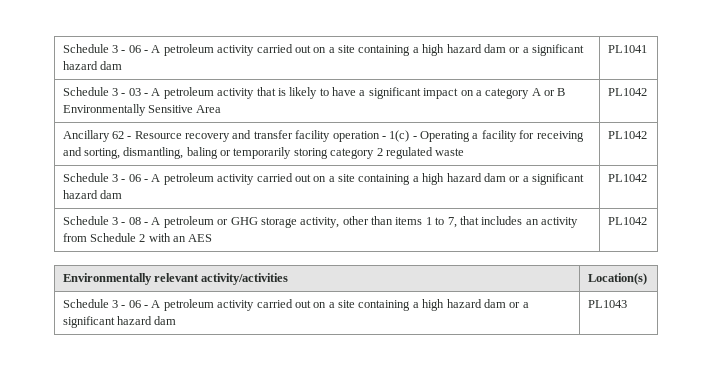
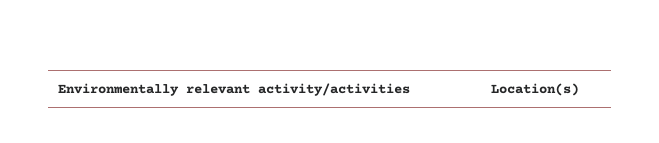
[62,44,585,56] [62,61,122,70] [607,45,647,53] [62,87,566,99] [62,104,222,116] [607,88,647,96] [62,130,584,142] [62,147,465,159] [607,131,647,139] [62,173,585,185] [62,190,122,199] [607,174,647,182] [62,216,579,228] [62,233,213,242] [607,217,647,225] [62,273,289,285] [587,273,647,285] [62,299,529,311] [62,316,177,328] [587,300,627,308] Schedule 3 - 06 - A petroleum activity carried out on a site containing a high hazard dam or a significant hazard dam | PL1041 // Schedule 3 - 03 - A petroleum activity that is likely to have a significant impact on a category A or B Environmentally Sensitive Area | PL1042 // Ancillary 62 - Resource recovery and transfer facility operation - 1(c) - Operating a facility for receiving and sorting, dismantling, baling or temporarily storing category 2 regulated waste | PL1042 // Schedule 3 - 06 - A petroleum activity carried out on a site containing a high hazard dam or a significant hazard dam | PL1042 // Schedule 3 - 08 - A petroleum or GHG storage activity, other than items 1 to 7, that includes an activity from Schedule 2 with an AES | PL1042 // Environmentally relevant activity/activities | Location(s) // Schedule 3 - 06 - A petroleum activity carried out on a site containing a high hazard dam or a significant hazard dam | PL1043 -> [57,83,410,96] [490,83,579,96] Environmentally relevant activity/activities | Location(s)

